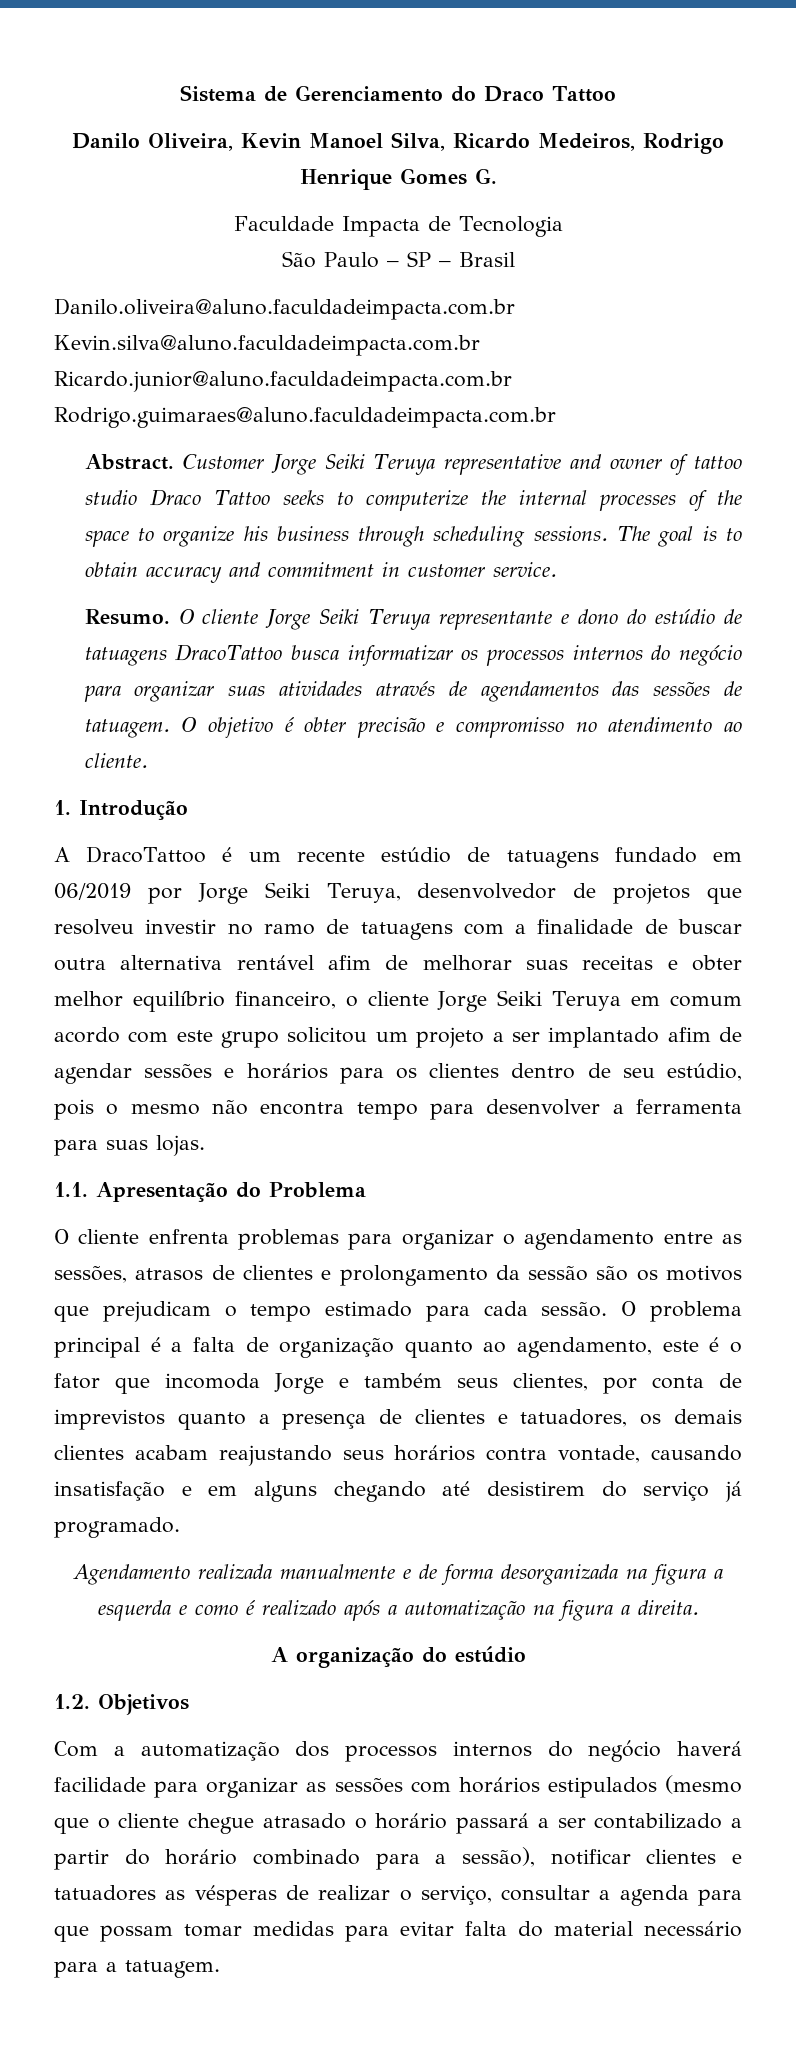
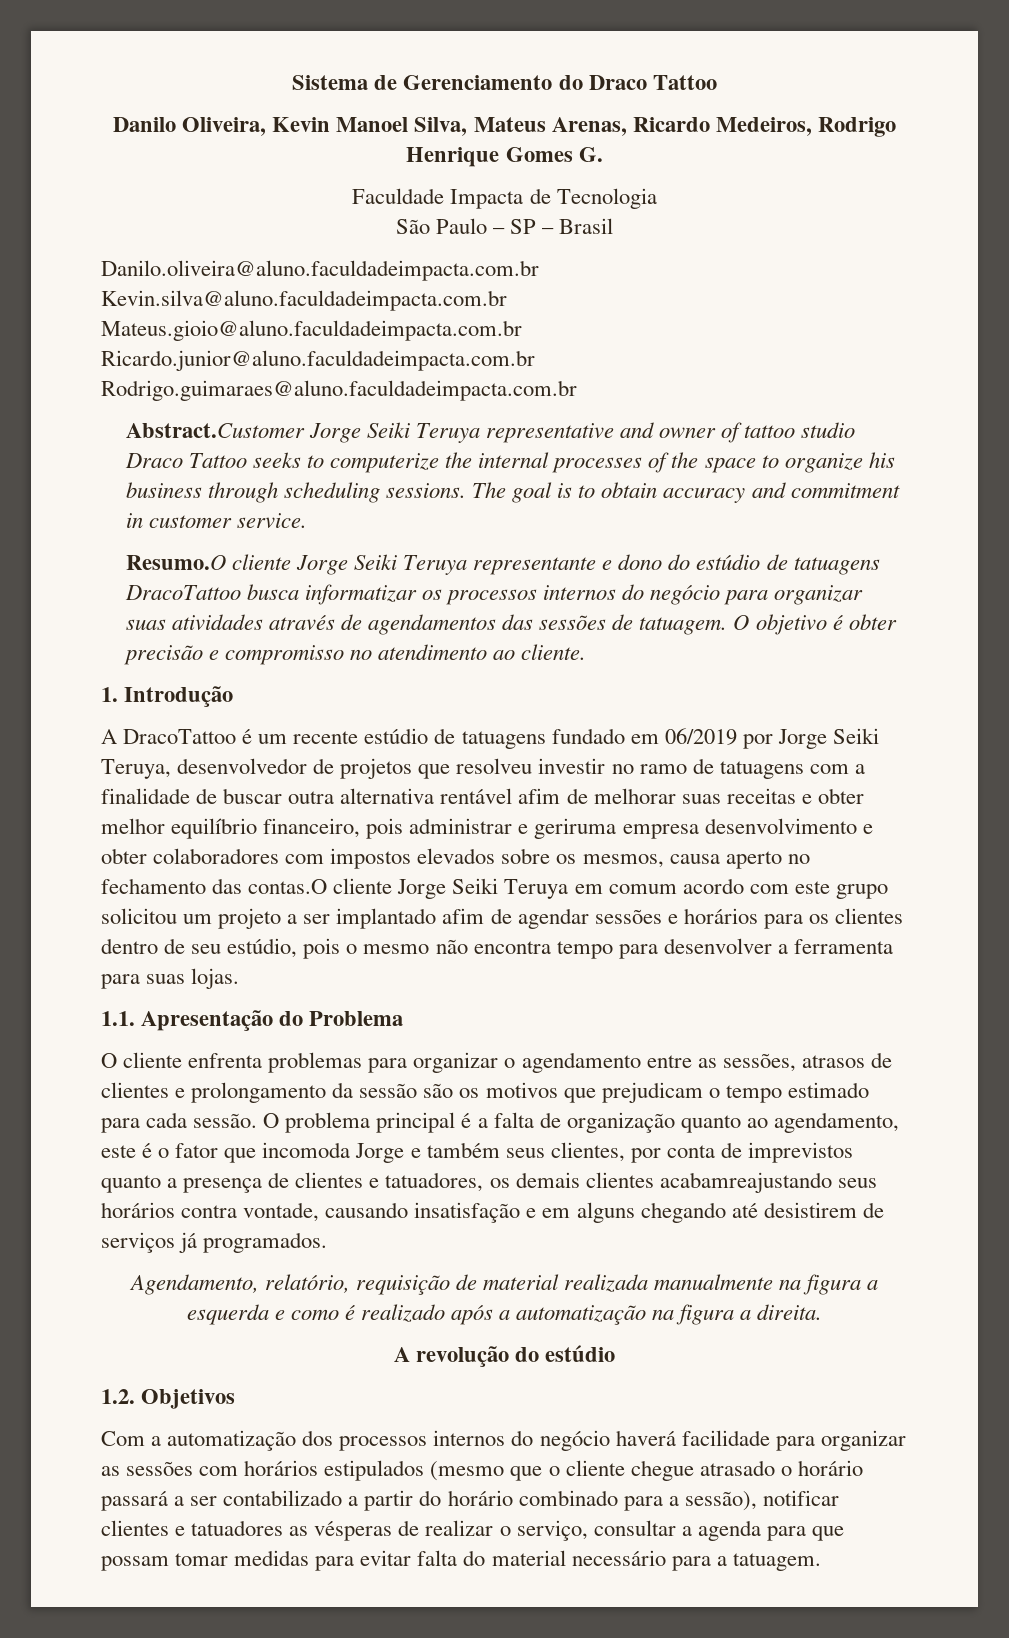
(445, 141) none -> [473,117,627,136] Mateus Arenas,
(480, 345) none -> [101,320,522,341] Mateus.gioio@aluno.faculdadeimpacta.com.br
[84,454,265,470] Abstract. Customer -> [125,423,305,438] Abstract.Customer
[84,609,194,625] Resumo. O -> [125,554,226,570] Resumo.O
[345,996,358,1007] o -> [366,818,873,839] [101,848,810,869] [101,878,328,894] pois administrar e geriruma empresa desenvolvimento e obter colaboradores com impostos elevados sobre os mesmos, causa aperto no fechamento das contas.O
[134,1445,332,1466] acabam reajustando -> [659,1172,832,1193] acabamreajustando
[601,1481,742,1502] [54,1517,180,1538] [72,1564,618,1585] do serviço já programado. // Agendamento realizada manualmente e de forma desorganizada -> [862,1202,884,1218] [101,1232,328,1253] [128,1274,774,1295] de serviços já programados. // Agendamento, relatório, requisição de material realizada manualmente
[295,1647,414,1668] organização -> [415,1346,509,1367] revolução

